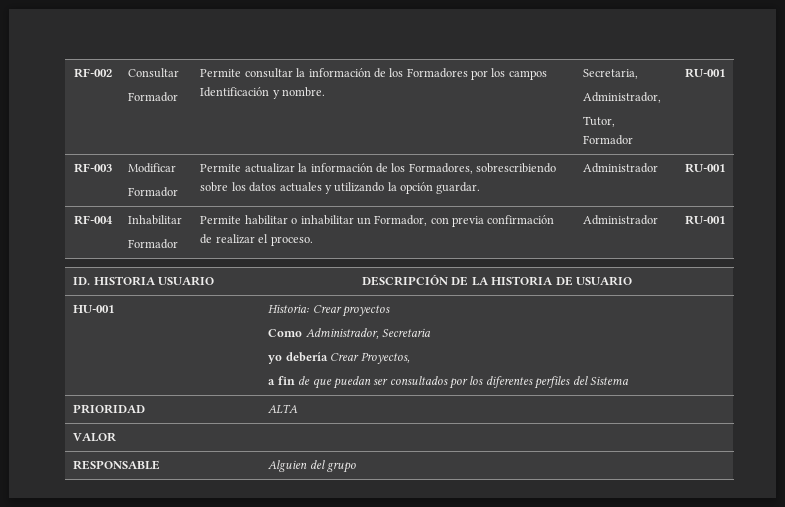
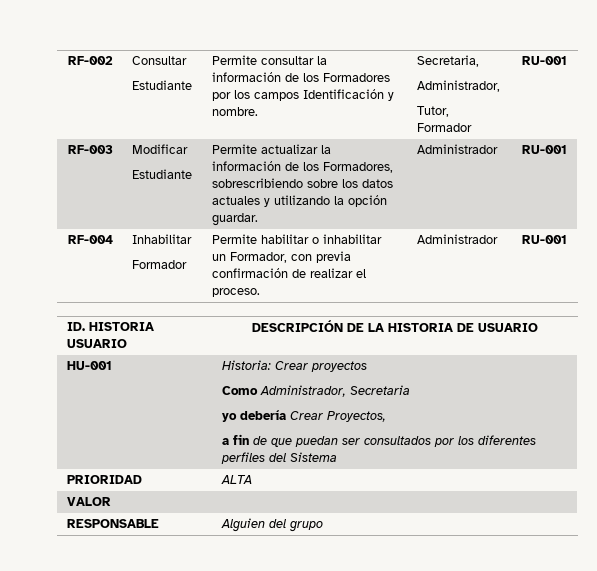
[128,92,179,102] Formador -> [131,80,192,90] Estudiante
[128,187,179,197] Formador -> [131,169,192,179] Estudiante

